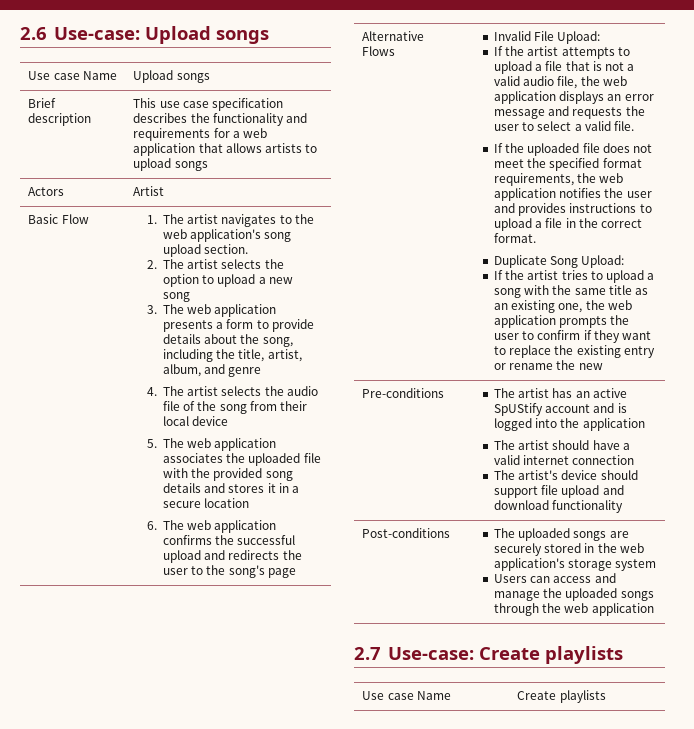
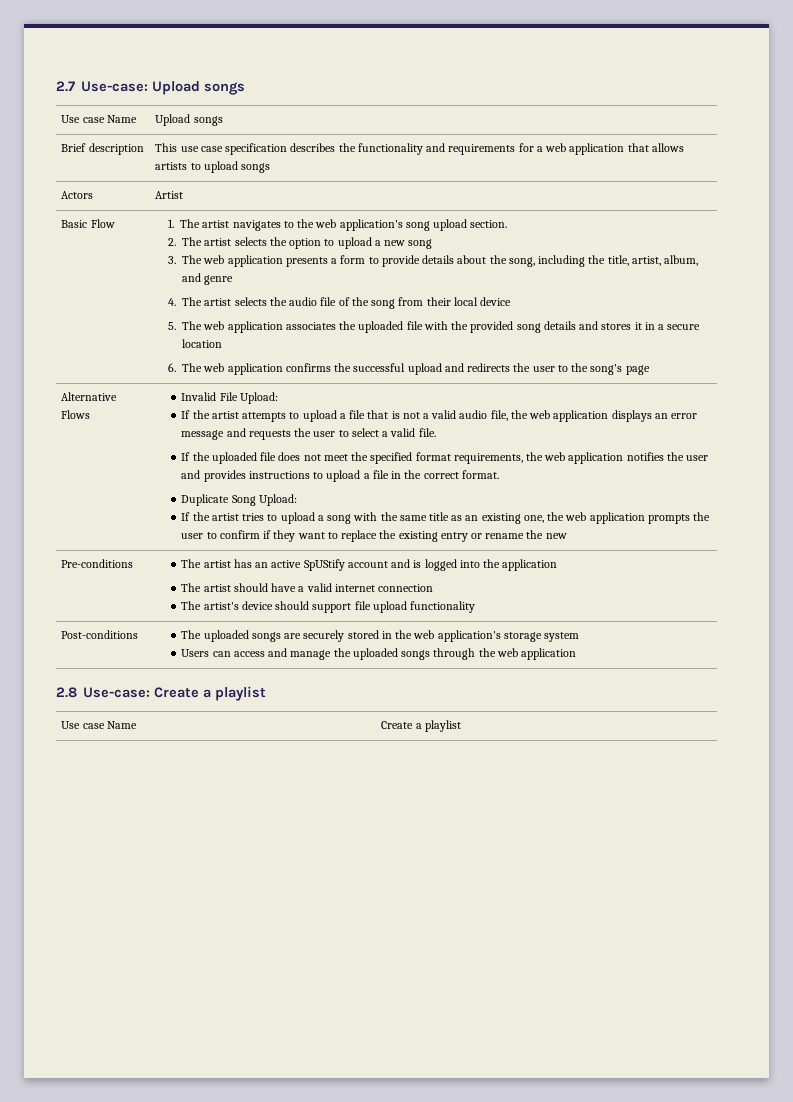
[20,27,47,40] 2.6 -> [56,81,75,92] 2.7
[602,485,624,495] [494,500,550,510] and download -> (407, 607) none
[354,647,381,660] 2.7 -> [56,687,77,698] 2.8
[544,646,623,664] playlists -> [203,686,266,701] a playlist
[559,690,606,703] playlists -> [415,720,461,732] a playlist

